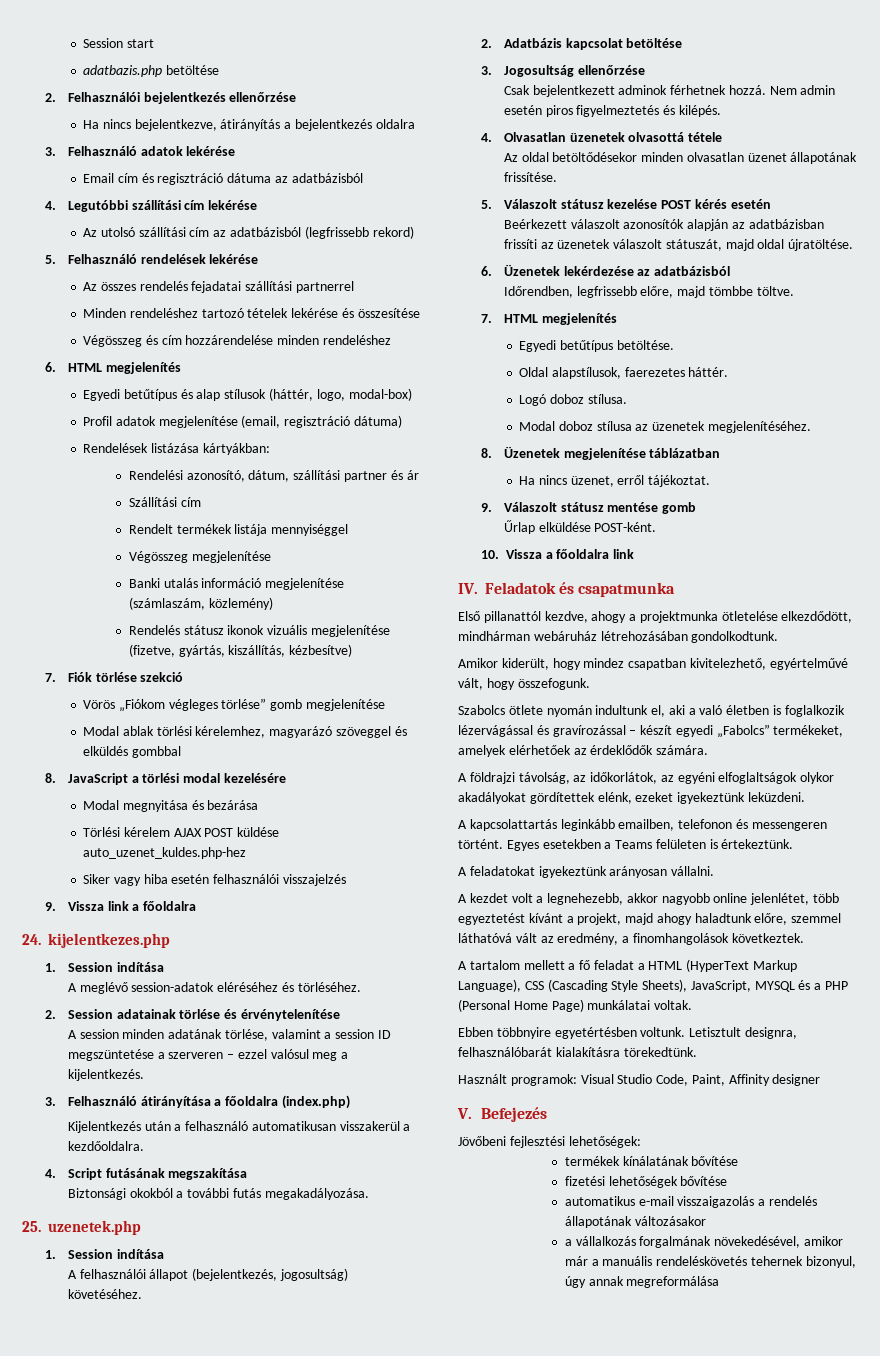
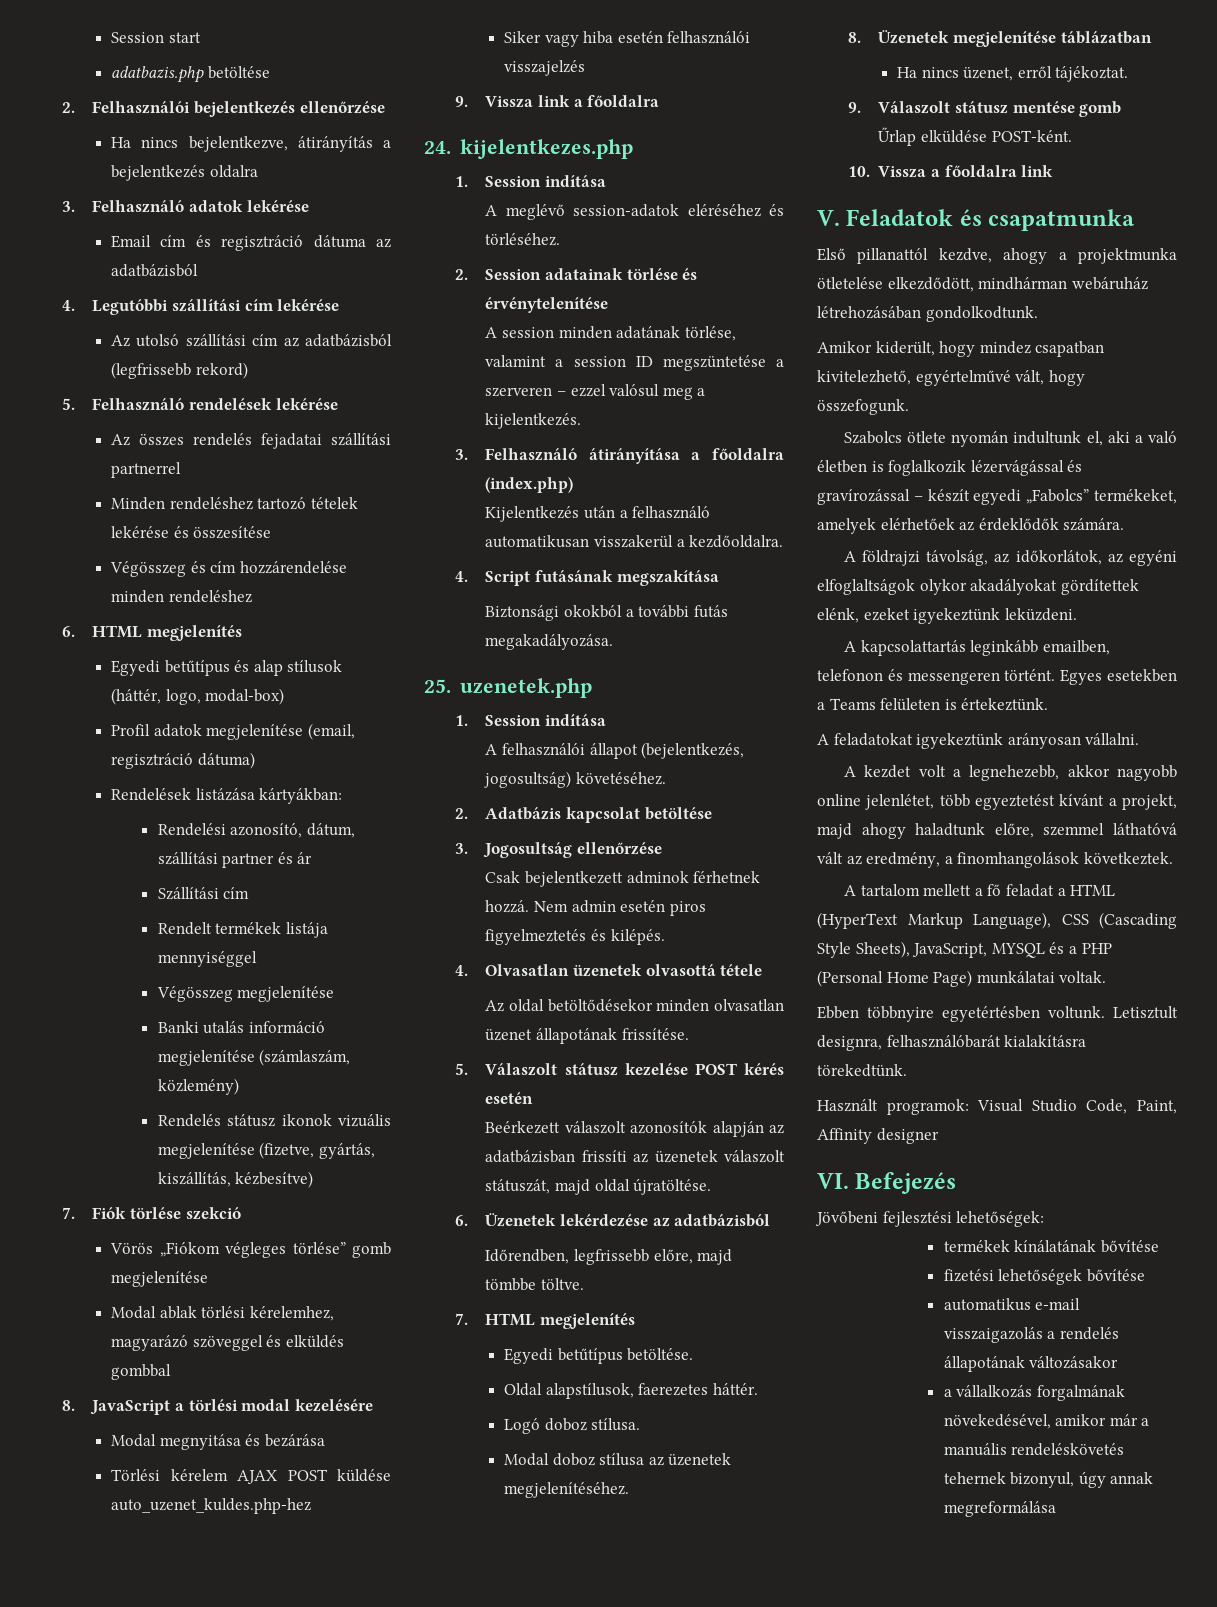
[458,583,478,594] IV. -> [817,210,840,226] V.
[457,1108,472,1119] V. -> [817,1173,849,1189] VI.

